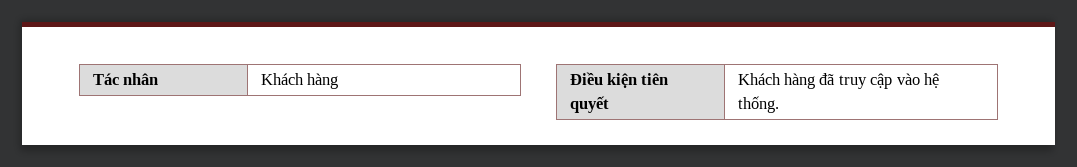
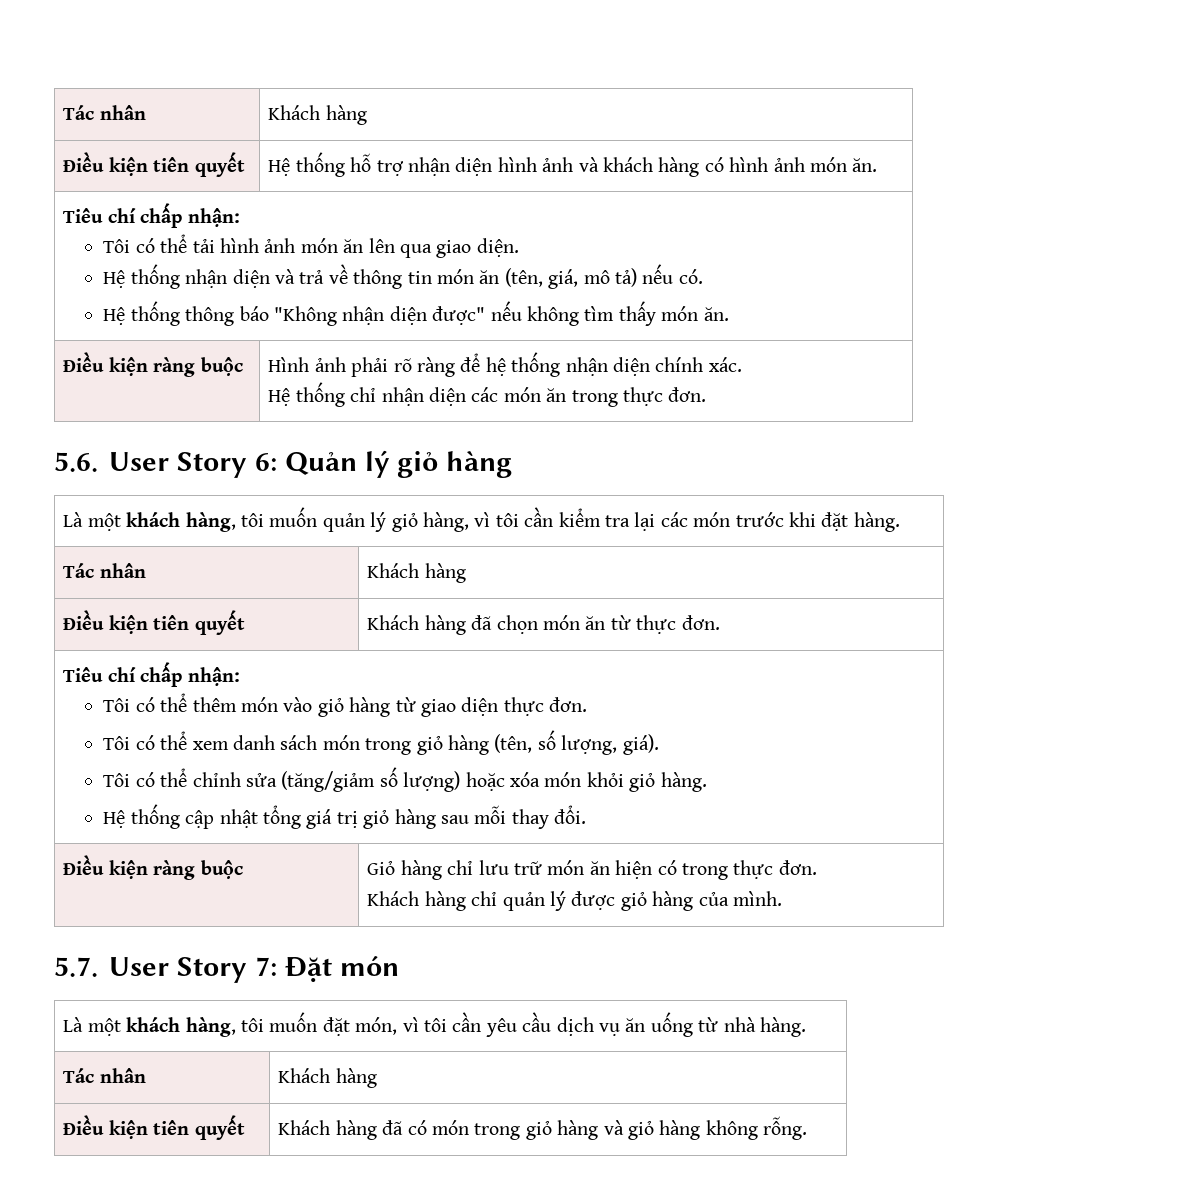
[92,73,158,85] [260,73,338,89] [569,72,669,88] [569,96,609,113] [737,73,940,89] [737,96,779,113] Tác nhân | Khách hàng // Điều kiện tiên quyết | Khách hàng đã truy cập vào hệ thống. -> [63,105,146,120] [268,105,367,125] [63,152,245,177] [268,152,878,177] [63,203,240,228] [103,234,519,258] [103,264,703,289] [103,301,729,326] [63,352,243,377] [268,352,742,377] [268,382,707,407] [54,450,513,478] [63,507,900,532] [63,563,146,578] [367,563,466,583] [63,610,245,635] [367,615,720,635] [63,662,240,687] [103,693,588,717] [103,730,659,755] [103,767,707,792] [103,804,587,829] [63,855,243,880] [367,860,817,880] [367,891,782,911] [54,956,399,983] [63,1012,806,1037] [63,1068,146,1083] [278,1068,377,1088] [63,1115,245,1140] [278,1116,808,1140] Tác nhân | Khách hàng // Điều kiện tiên quyết | Hệ thống hỗ trợ nhận diện hình ảnh và khách hàng có hình ảnh món ăn. // Tiêu chí chấp nhận: // Tôi có thể tải hình ảnh món ăn lên qua giao diện. // Hệ thống nhận diện và trả về thông tin món ăn (tên, giá, mô tả) nếu có. // Hệ thống thông báo "Không nhận diện được" nếu không tìm thấy món ăn. // Điều kiện ràng buộc | Hình ảnh phải rõ ràng để hệ thống nhận diện chính xác. // Hệ thống chỉ nhận diện các món ăn trong thực đơn. // 5.6. User Story 6: Quản lý giỏ hàng // Là một khách hàng, tôi muốn quản lý giỏ hàng, vì tôi cần kiểm tra lại các món trước khi đặt hàng. // Tác nhân | Khách hàng // Điều kiện tiên quyết | Khách hàng đã chọn món ăn từ thực đơn. // Tiêu chí chấp nhận: // Tôi có thể thêm món vào giỏ hàng từ giao diện thực đơn. // Tôi có thể xem danh sách món trong giỏ hàng (tên, số lượng, giá). // Tôi có thể chỉnh sửa (tăng/giảm số lượng) hoặc xóa món khỏi giỏ hàng. // Hệ thống cập nhật tổng giá trị giỏ hàng sau mỗi thay đổi. // Điều kiện ràng buộc | Giỏ hàng chỉ lưu trữ món ăn hiện có trong thực đơn. // Khách hàng chỉ quản lý được giỏ hàng của mình. // 5.7. User Story 7: Đặt món // Là một khách hàng, tôi muốn đặt món, vì tôi cần yêu cầu dịch vụ ăn uống từ nhà hàng. // Tác nhân | Khách hàng // Điều kiện tiên quyết | Khách hàng đã có món trong giỏ hàng và giỏ hàng không rỗng.

